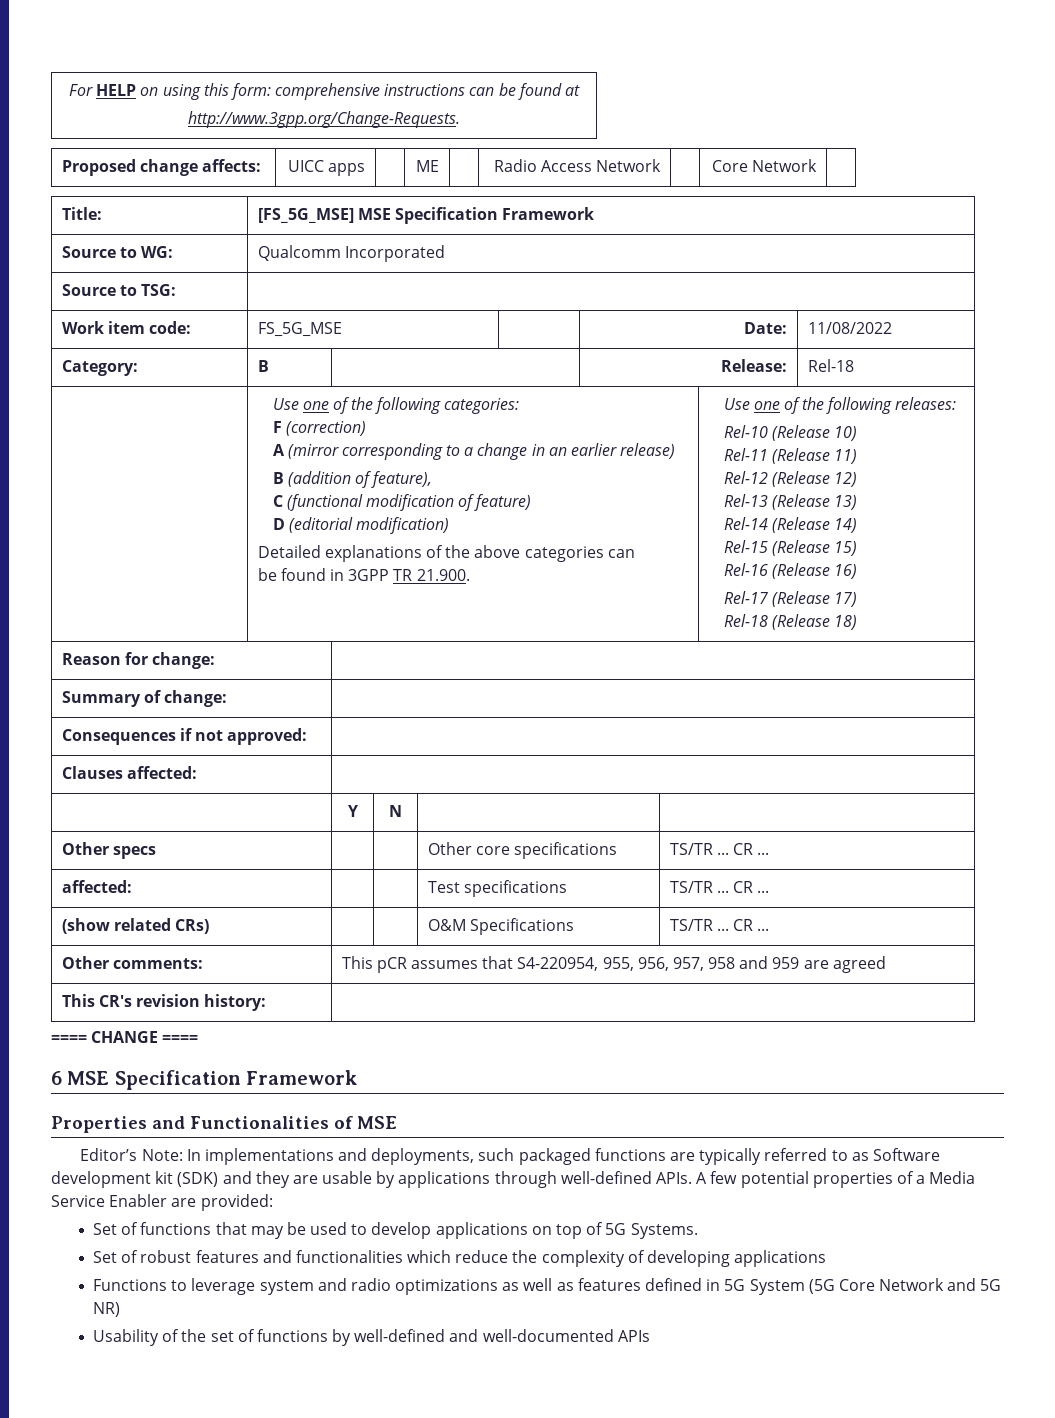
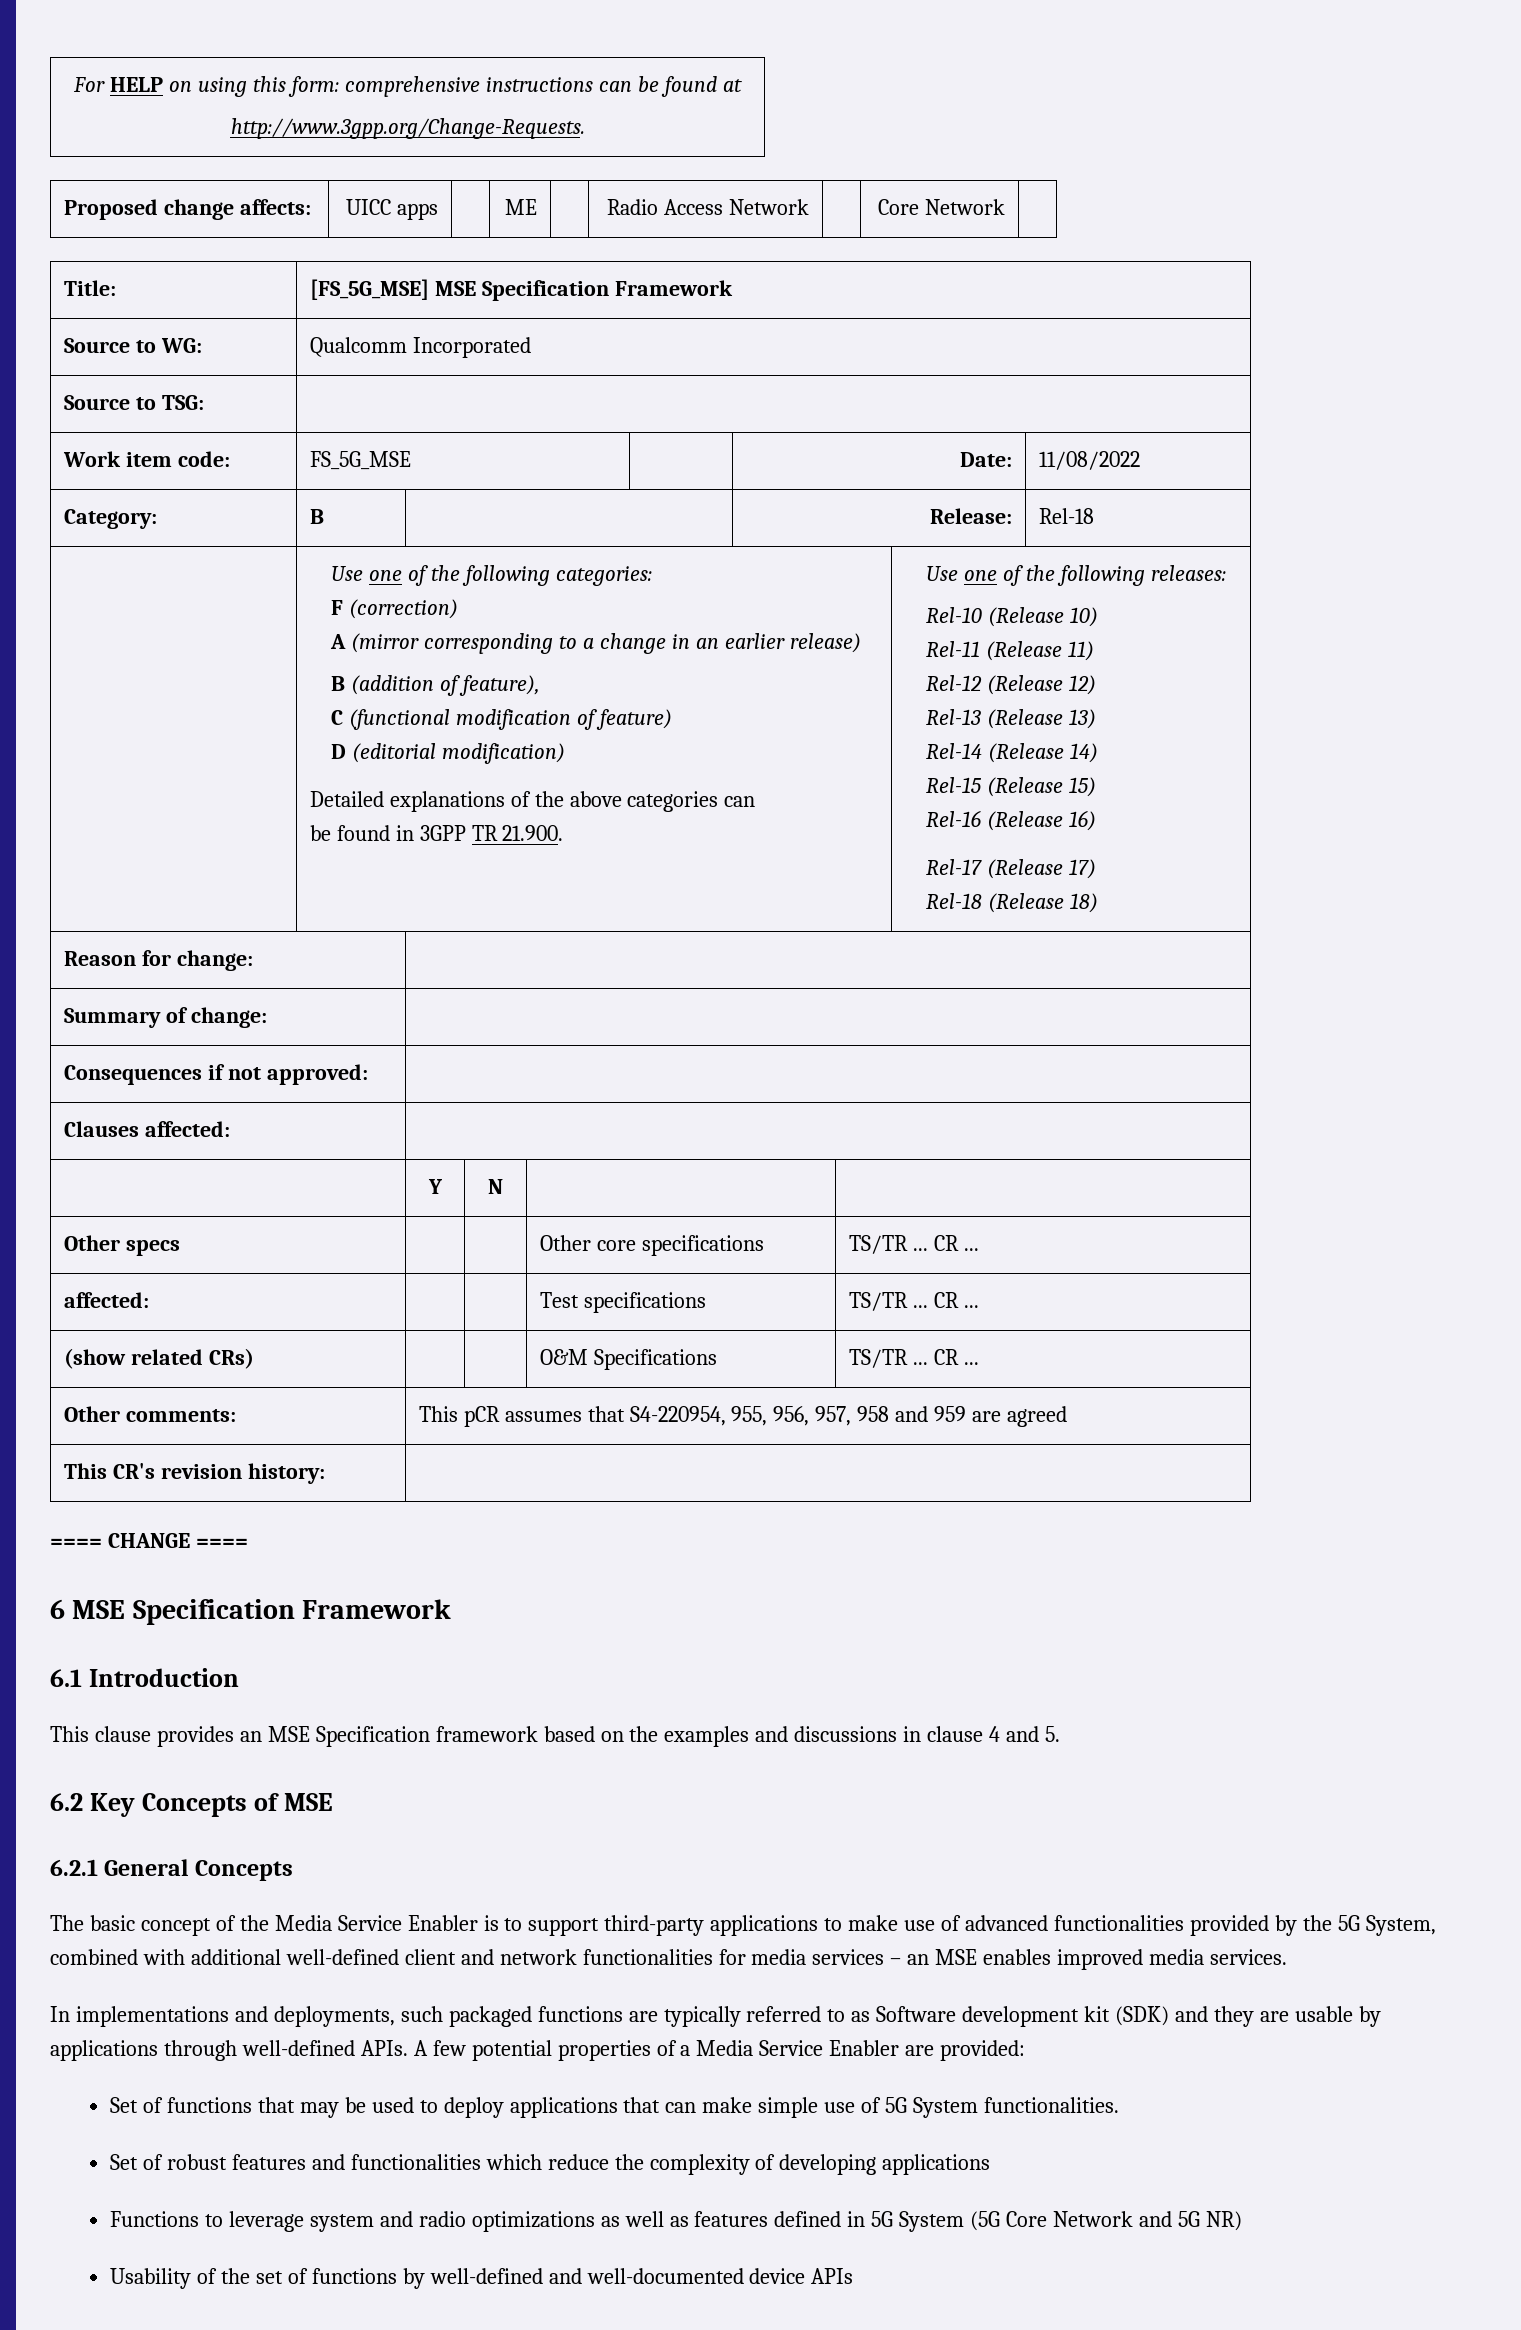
[51,1116,397,1133] [80,1148,183,1161] Properties and Functionalities of MSE // Editor’s Note: -> [50,1668,239,1687] [50,1726,1060,1747] [50,1793,333,1817] [50,1859,293,1881] [50,1915,1436,1936] [50,1949,1287,1970] 6.1 Introduction // This clause provides an MSE Specification framework based on the examples and discussions in clause 4 and 5. // 6.2 Key Concepts of MSE // 6.2.1 General Concepts // The basic concept of the Media Service Enabler is to support third-party applications to make use of advanced functionalities provided by the 5G System, combined with additional well-defined client and network functionalities for media services – an MSE enables improved media services. //
[371,1222,698,1239] develop applications on top of 5G Systems. -> [443,2097,1119,2118] deploy applications that can make simple use of 5G System functionalities.
(614, 1335) none -> [749,2268,806,2284] device

